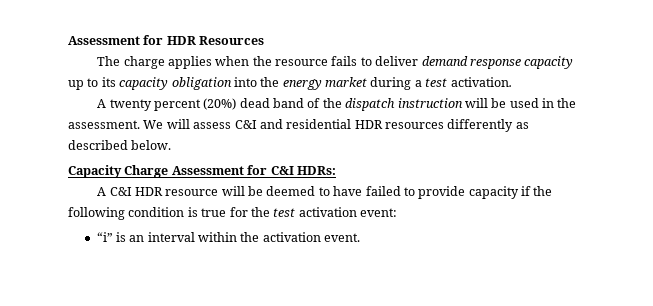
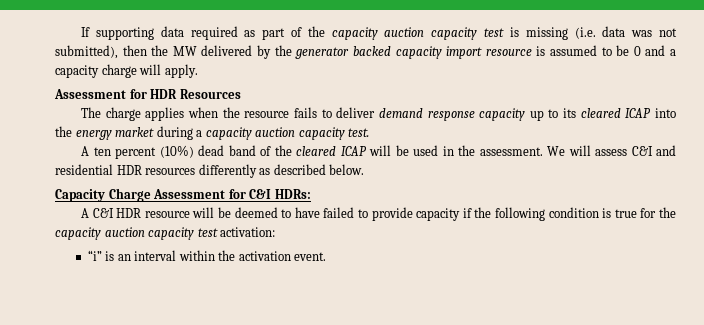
(68, 40) none -> [81,26,678,40] [55,45,676,59] [55,64,198,78] If supporting data required as part of the capacity auction capacity test is missing (i.e. data was not submitted), then the MW delivered by the generator backed capacity import resource is assumed to be 0 and a capacity charge will apply. //
[119,77,232,90] capacity obligation -> [580,108,652,118] cleared ICAP
[425,77,512,87] [97,98,237,111] test activation. // A twenty percent (20%) -> [205,127,370,140] [81,145,194,159] capacity auction capacity test. // A ten percent (10%)
[345,98,463,111] dispatch instruction -> [296,146,367,156] cleared ICAP
[273,207,397,217] test activation event: -> [55,227,276,240] capacity auction capacity test activation:

